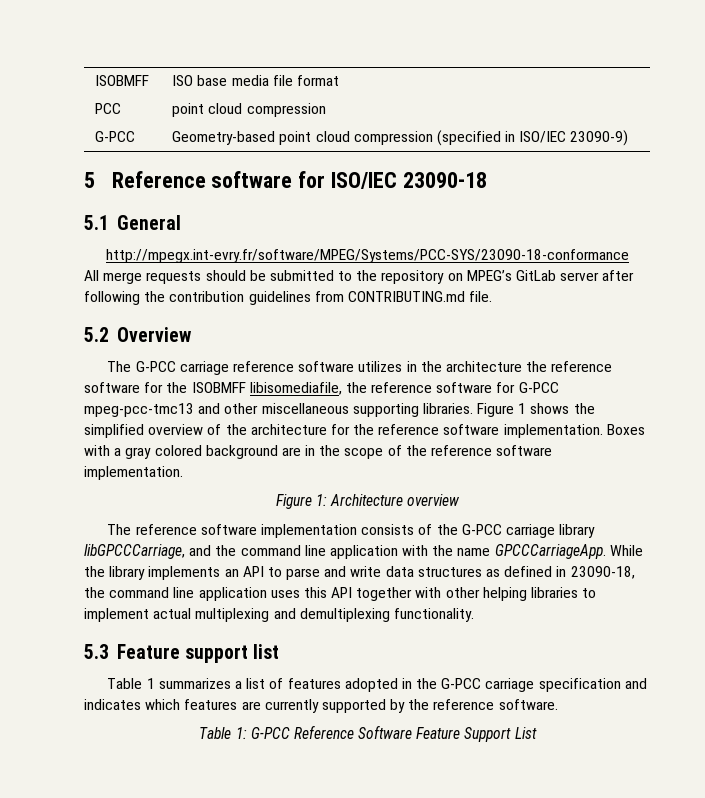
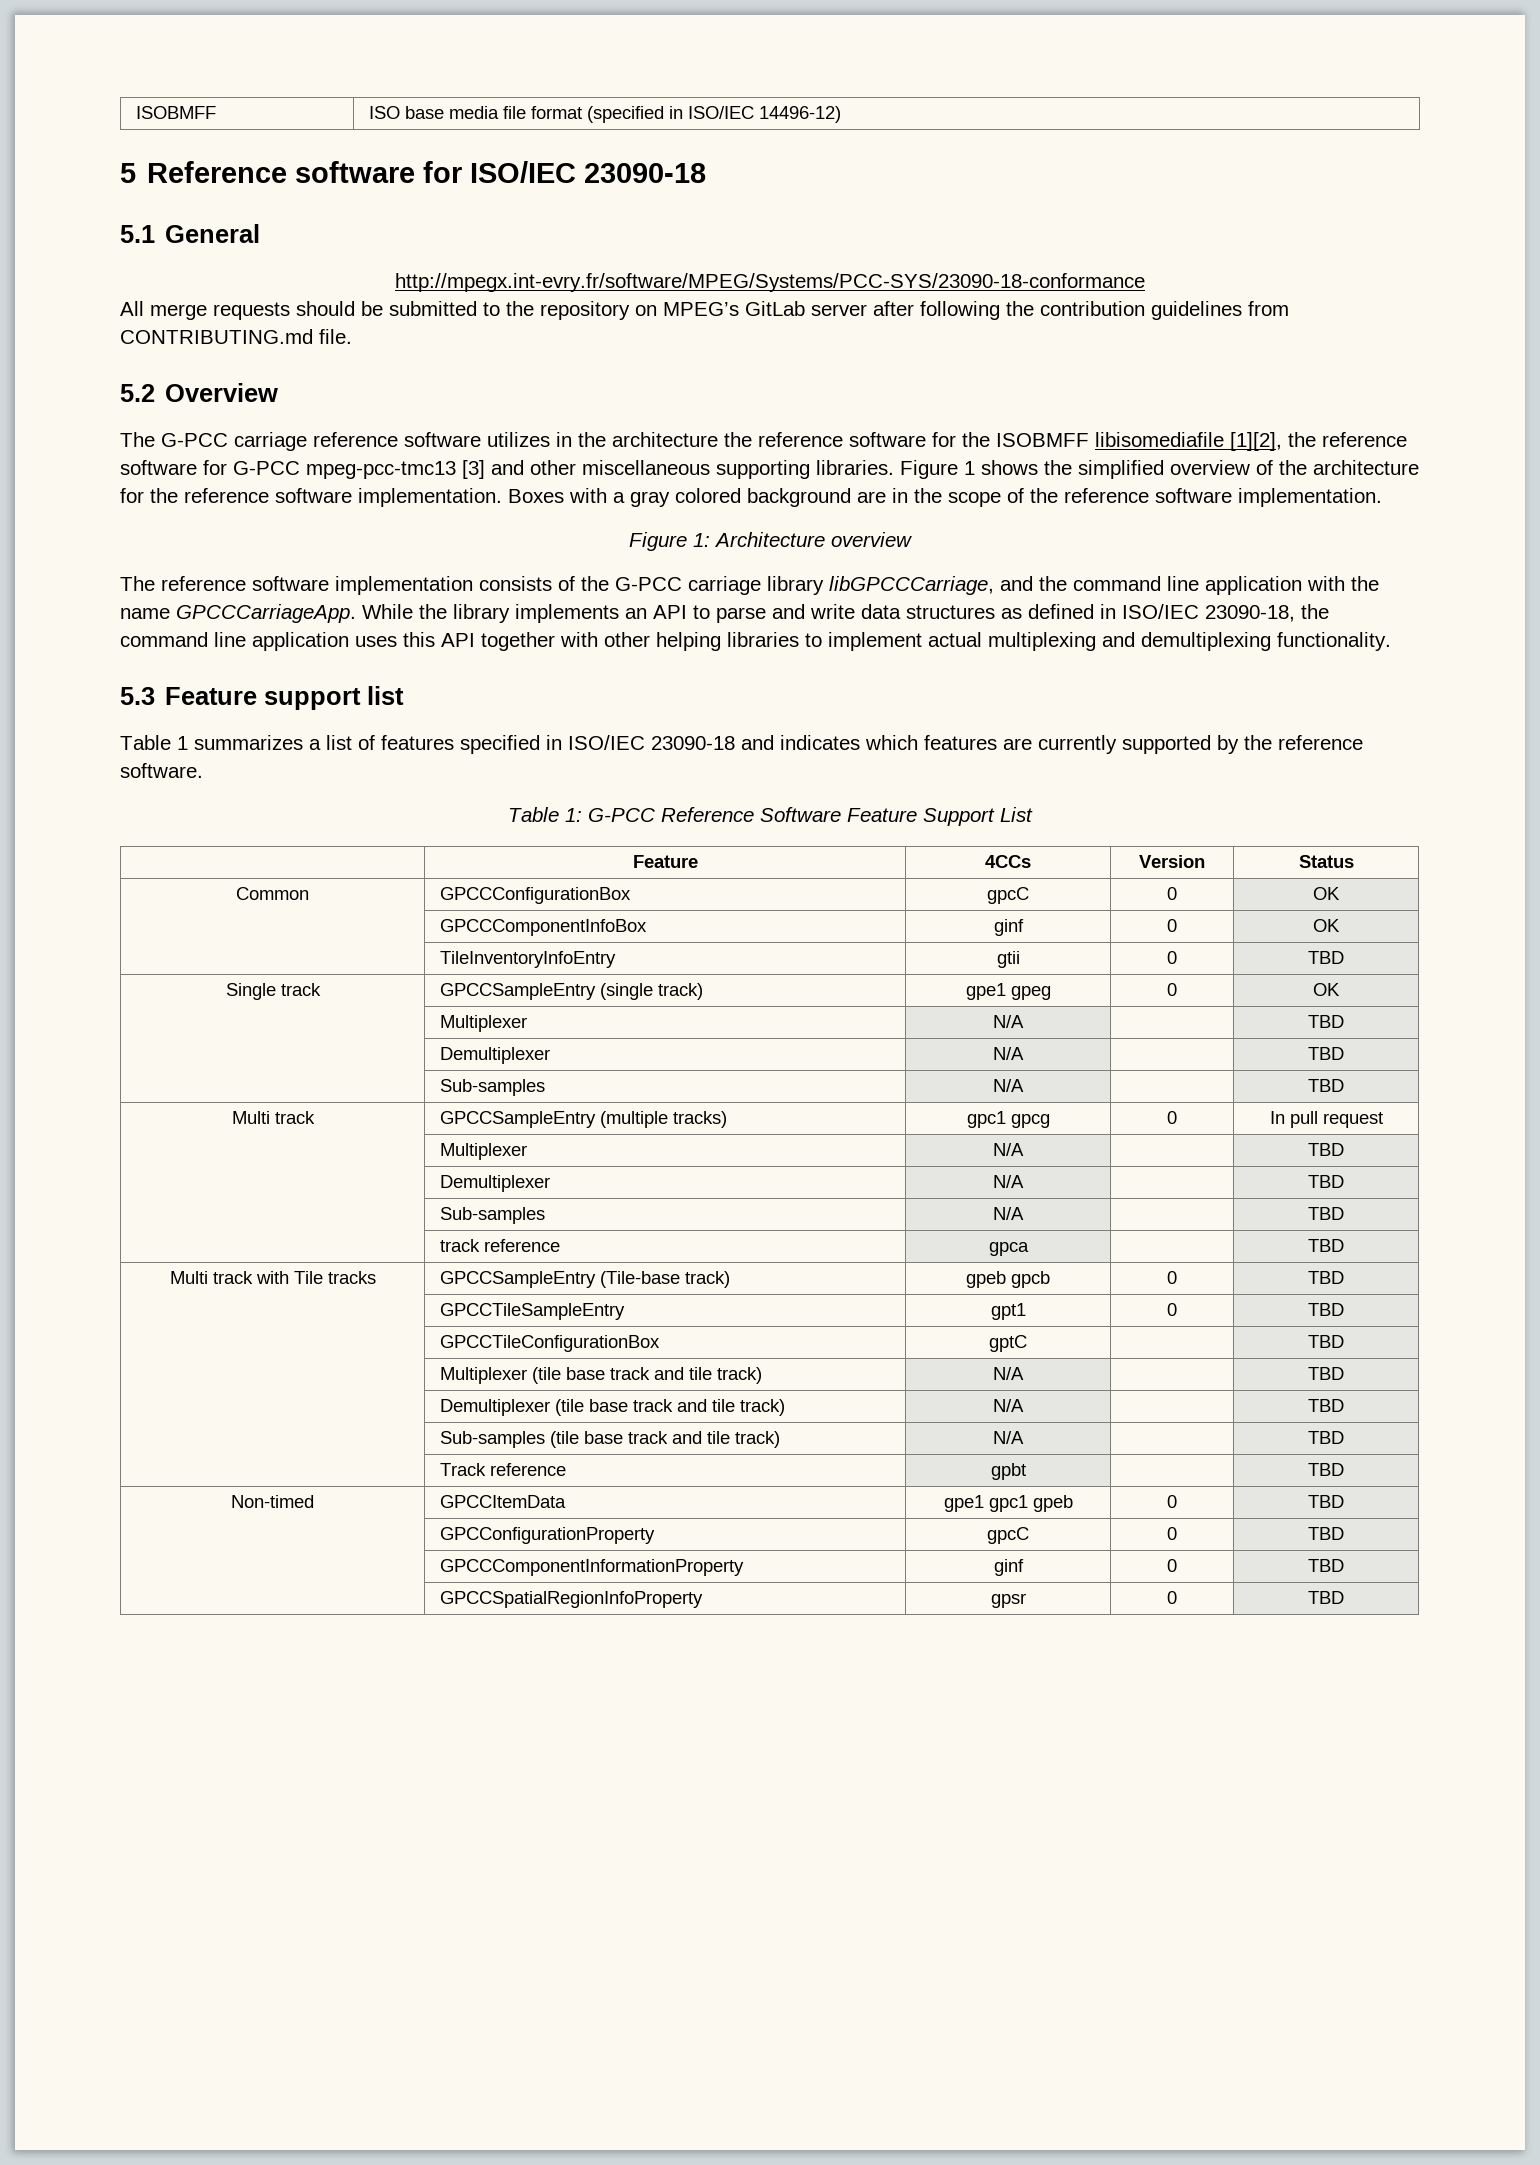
[95,103,122,114] [172,103,326,117] [95,131,136,142] [172,131,433,145] // PCC | point cloud compression // G-PCC | Geometry-based point cloud compression -> (582, 112) none
[570,130,629,146] 23090-9) -> [758,106,841,123] 14496-12)
[249,382,342,395] libisomediafile, -> [1095,432,1282,451] libisomediafile [1][2],
(194, 410) none -> [462,460,485,479] [3]
(567, 571) none -> [1122,604,1199,619] ISO/IEC
[344,678,621,692] adopted in the G-PCC carriage specification -> [460,735,735,754] specified in ISO/IEC 23090-18
(537, 733) none -> [632,855,698,868] [985,855,1031,868] [1139,855,1205,868] [1298,855,1354,868] [236,887,309,900] [439,887,631,904] [987,887,1029,904] [1167,887,1177,900] [1313,887,1340,900] [439,919,647,936] [993,919,1024,936] [1167,919,1177,932] [1313,919,1340,932] [439,951,616,968] [996,951,1020,968] [1167,951,1177,964] [1308,951,1344,964] [225,983,321,1000] [439,983,703,1000] [965,983,1051,1000] [1167,983,1177,996] [1313,983,1340,996] [439,1015,527,1032] [993,1015,1024,1028] [1308,1015,1344,1028] [439,1047,550,1064] [993,1047,1024,1060] [1308,1047,1344,1060] [439,1079,545,1096] [993,1079,1024,1092] [1308,1079,1344,1092] [231,1111,315,1124] [439,1111,727,1128] [966,1111,1050,1128] [1167,1111,1177,1124] [1269,1111,1383,1128] [439,1143,527,1160] [993,1143,1024,1156] [1308,1143,1344,1156] [439,1175,550,1192] [993,1175,1024,1188] [1308,1175,1344,1188] [439,1207,545,1224] [993,1207,1024,1220] [1308,1207,1344,1220] [439,1239,560,1252] [988,1242,1029,1256] [1308,1239,1344,1252] [169,1271,376,1284] [439,1271,730,1288] [966,1271,1050,1288] [1167,1271,1177,1284] [1308,1271,1344,1284] [439,1303,625,1320] [990,1303,1026,1320] [1167,1303,1177,1316] [1308,1303,1344,1316] [439,1335,660,1352] [989,1335,1027,1352] [1308,1335,1344,1348] [439,1367,762,1384] [993,1367,1024,1380] [1308,1367,1344,1380] [439,1399,785,1416] [993,1399,1024,1412] [1308,1399,1344,1412] [439,1431,780,1448] [993,1431,1024,1444] [1308,1431,1344,1444] [439,1463,566,1476] [990,1463,1026,1480] [1308,1463,1344,1476] [231,1495,314,1508] [439,1495,566,1508] [943,1495,1073,1512] [1167,1495,1177,1508] [1308,1495,1344,1508] [439,1527,655,1544] [987,1527,1029,1544] [1167,1527,1177,1540] [1308,1527,1344,1540] [439,1559,744,1576] [993,1559,1024,1576] [1167,1559,1177,1572] [1308,1559,1344,1572] [439,1591,703,1608] [990,1593,1026,1608] [1167,1591,1177,1604] [1308,1591,1344,1604] // | Feature | 4CCs | Version | Status // Common | GPCCConfigurationBox | gpcC | 0 | OK // | GPCCComponentInfoBox | ginf | 0 | OK // | TileInventoryInfoEntry | gtii | 0 | TBD // Single track | GPCCSampleEntry (single track) | gpe1 gpeg | 0 | OK // | Multiplexer | N/A | | TBD // | Demultiplexer | N/A | | TBD // | Sub-samples | N/A | | TBD // Multi track | GPCCSampleEntry (multiple tracks) | gpc1 gpcg | 0 | In pull request // | Multiplexer | N/A | | TBD // | Demultiplexer | N/A | | TBD // | Sub-samples | N/A | | TBD // | track reference | gpca | | TBD // Multi track with Tile tracks | GPCCSampleEntry (Tile-base track) | gpeb gpcb | 0 | TBD // | GPCCTileSampleEntry | gpt1 | 0 | TBD // | GPCCTileConfigurationBox | gptC | | TBD // | Multiplexer (tile base track and tile track) | N/A | | TBD // | Demultiplexer (tile base track and tile track) | N/A | | TBD // | Sub-samples (tile base track and tile track) | N/A | | TBD // | Track reference | gpbt | | TBD // Non-timed | GPCCItemData | gpe1 gpc1 gpeb | 0 | TBD // | GPCConfigurationProperty | gpcC | 0 | TBD // | GPCCComponentInformationProperty | ginf | 0 | TBD // | GPCCSpatialRegionInfoProperty | gpsr | 0 | TBD

